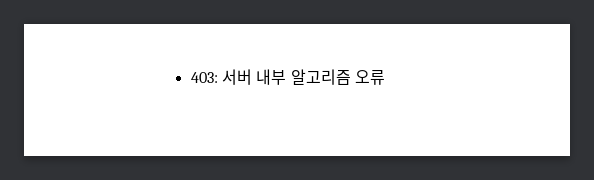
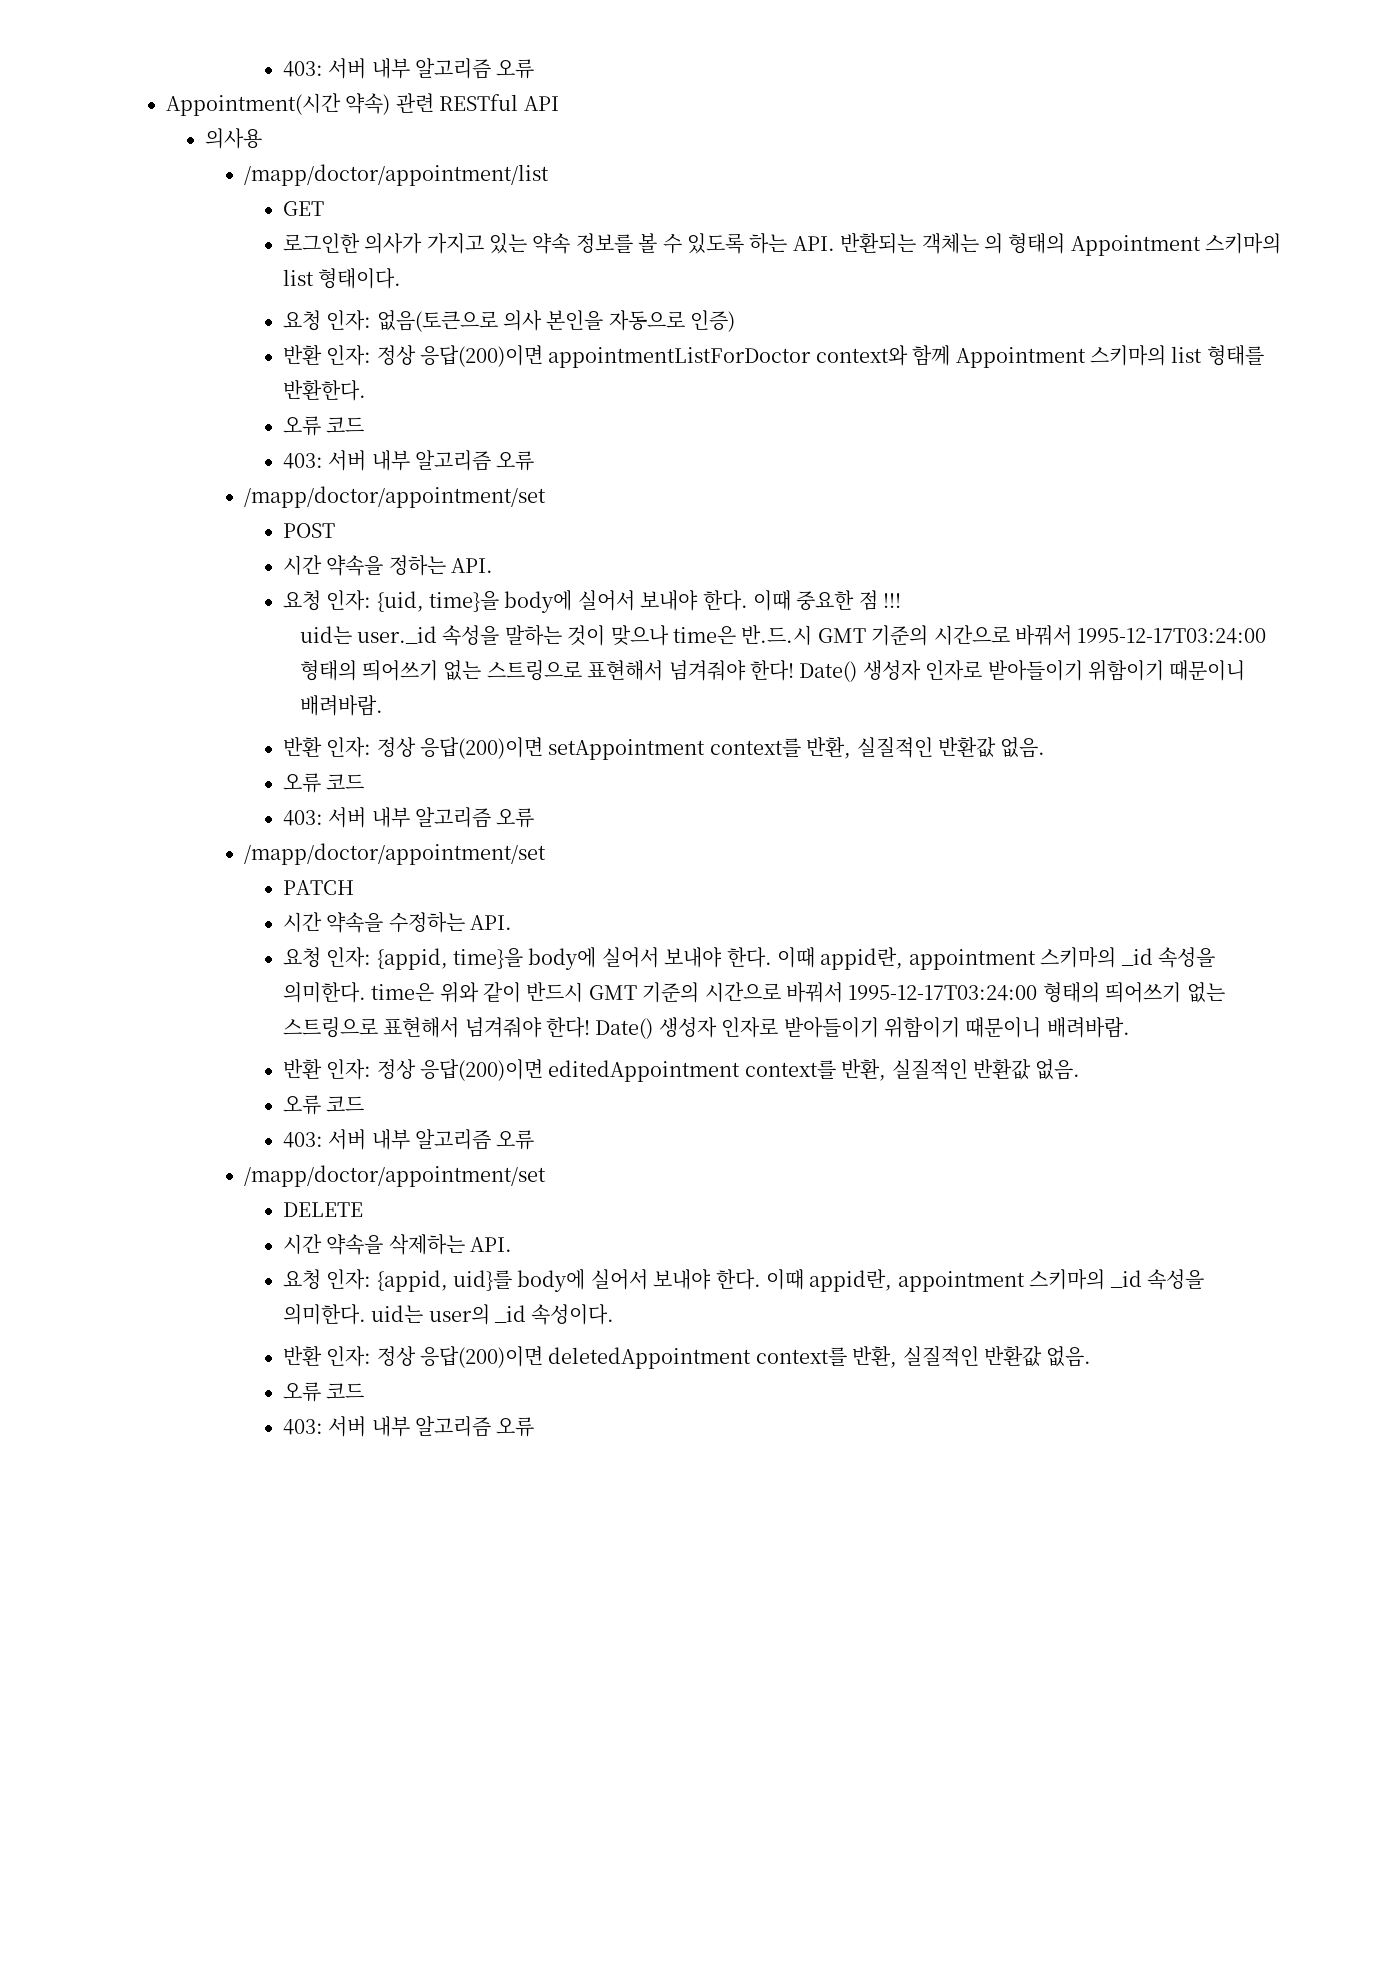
[190,69,385,85] 403: 서버 내부 알고리즘 오류 -> [282,58,535,79] [165,93,559,116] [204,128,262,149] [243,164,549,186] [282,201,324,216] [282,233,1282,256] [282,268,402,289] [282,310,736,332] [282,345,1264,368] [282,380,366,401] [282,416,365,436] [282,450,535,471] [243,486,546,508] [282,523,335,538] [282,555,493,576] [282,590,902,613] [299,625,1267,646] [299,660,1246,682] [299,695,383,716] [282,737,1046,760] [282,773,365,793] [282,807,535,828] [243,843,546,865] [282,880,354,895] [282,912,512,933] [282,947,1215,970] [282,982,1225,1003] [282,1017,1130,1039] [282,1059,1081,1082] [282,1095,365,1115] [282,1129,535,1150] [243,1165,546,1187] [282,1202,363,1217] [282,1234,512,1255] [282,1269,1204,1292] [282,1304,615,1325] [282,1346,1092,1369] [282,1382,365,1402] [282,1416,535,1437] 403: 서버 내부 알고리즘 오류 // Appointment(시간 약속) 관련 RESTful API // 의사용 // /mapp/doctor/appointment/list // GET // 로그인한 의사가 가지고 있는 약속 정보를 볼 수 있도록 하는 API. 반환되는 객체는 의 형태의 Appointment 스키마의 list 형태이다. // 요청 인자: 없음(토큰으로 의사 본인을 자동으로 인증) // 반환 인자: 정상 응답(200)이면 appointmentListForDoctor context와 함께 Appointment 스키마의 list 형태를 반환한다. // 오류 코드 // 403: 서버 내부 알고리즘 오류 // /mapp/doctor/appointment/set // POST // 시간 약속을 정하는 API. // 요청 인자: {uid, time}을 body에 실어서 보내야 한다. 이때 중요한 점 !!! // uid는 user._id 속성을 말하는 것이 맞으나 time은 반.드.시 GMT 기준의 시간으로 바꿔서 1995-12-17T03:24:00 형태의 띄어쓰기 없는 스트링으로 표현해서 넘겨줘야 한다! Date() 생성자 인자로 받아들이기 위함이기 때문이니 배려바람. // 반환 인자: 정상 응답(200)이면 setAppointment context를 반환, 실질적인 반환값 없음. // 오류 코드 // 403: 서버 내부 알고리즘 오류 // /mapp/doctor/appointment/set // PATCH // 시간 약속을 수정하는 API. // 요청 인자: {appid, time}을 body에 실어서 보내야 한다. 이때 appid란, appointment 스키마의 _id 속성을 의미한다. time은 위와 같이 반드시 GMT 기준의 시간으로 바꿔서 1995-12-17T03:24:00 형태의 띄어쓰기 없는 스트링으로 표현해서 넘겨줘야 한다! Date() 생성자 인자로 받아들이기 위함이기 때문이니 배려바람. // 반환 인자: 정상 응답(200)이면 editedAppointment context를 반환, 실질적인 반환값 없음. // 오류 코드 // 403: 서버 내부 알고리즘 오류 // /mapp/doctor/appointment/set // DELETE // 시간 약속을 삭제하는 API. // 요청 인자: {appid, uid}를 body에 실어서 보내야 한다. 이때 appid란, appointment 스키마의 _id 속성을 의미한다. uid는 user의 _id 속성이다. // 반환 인자: 정상 응답(200)이면 deletedAppointment context를 반환, 실질적인 반환값 없음. // 오류 코드 // 403: 서버 내부 알고리즘 오류

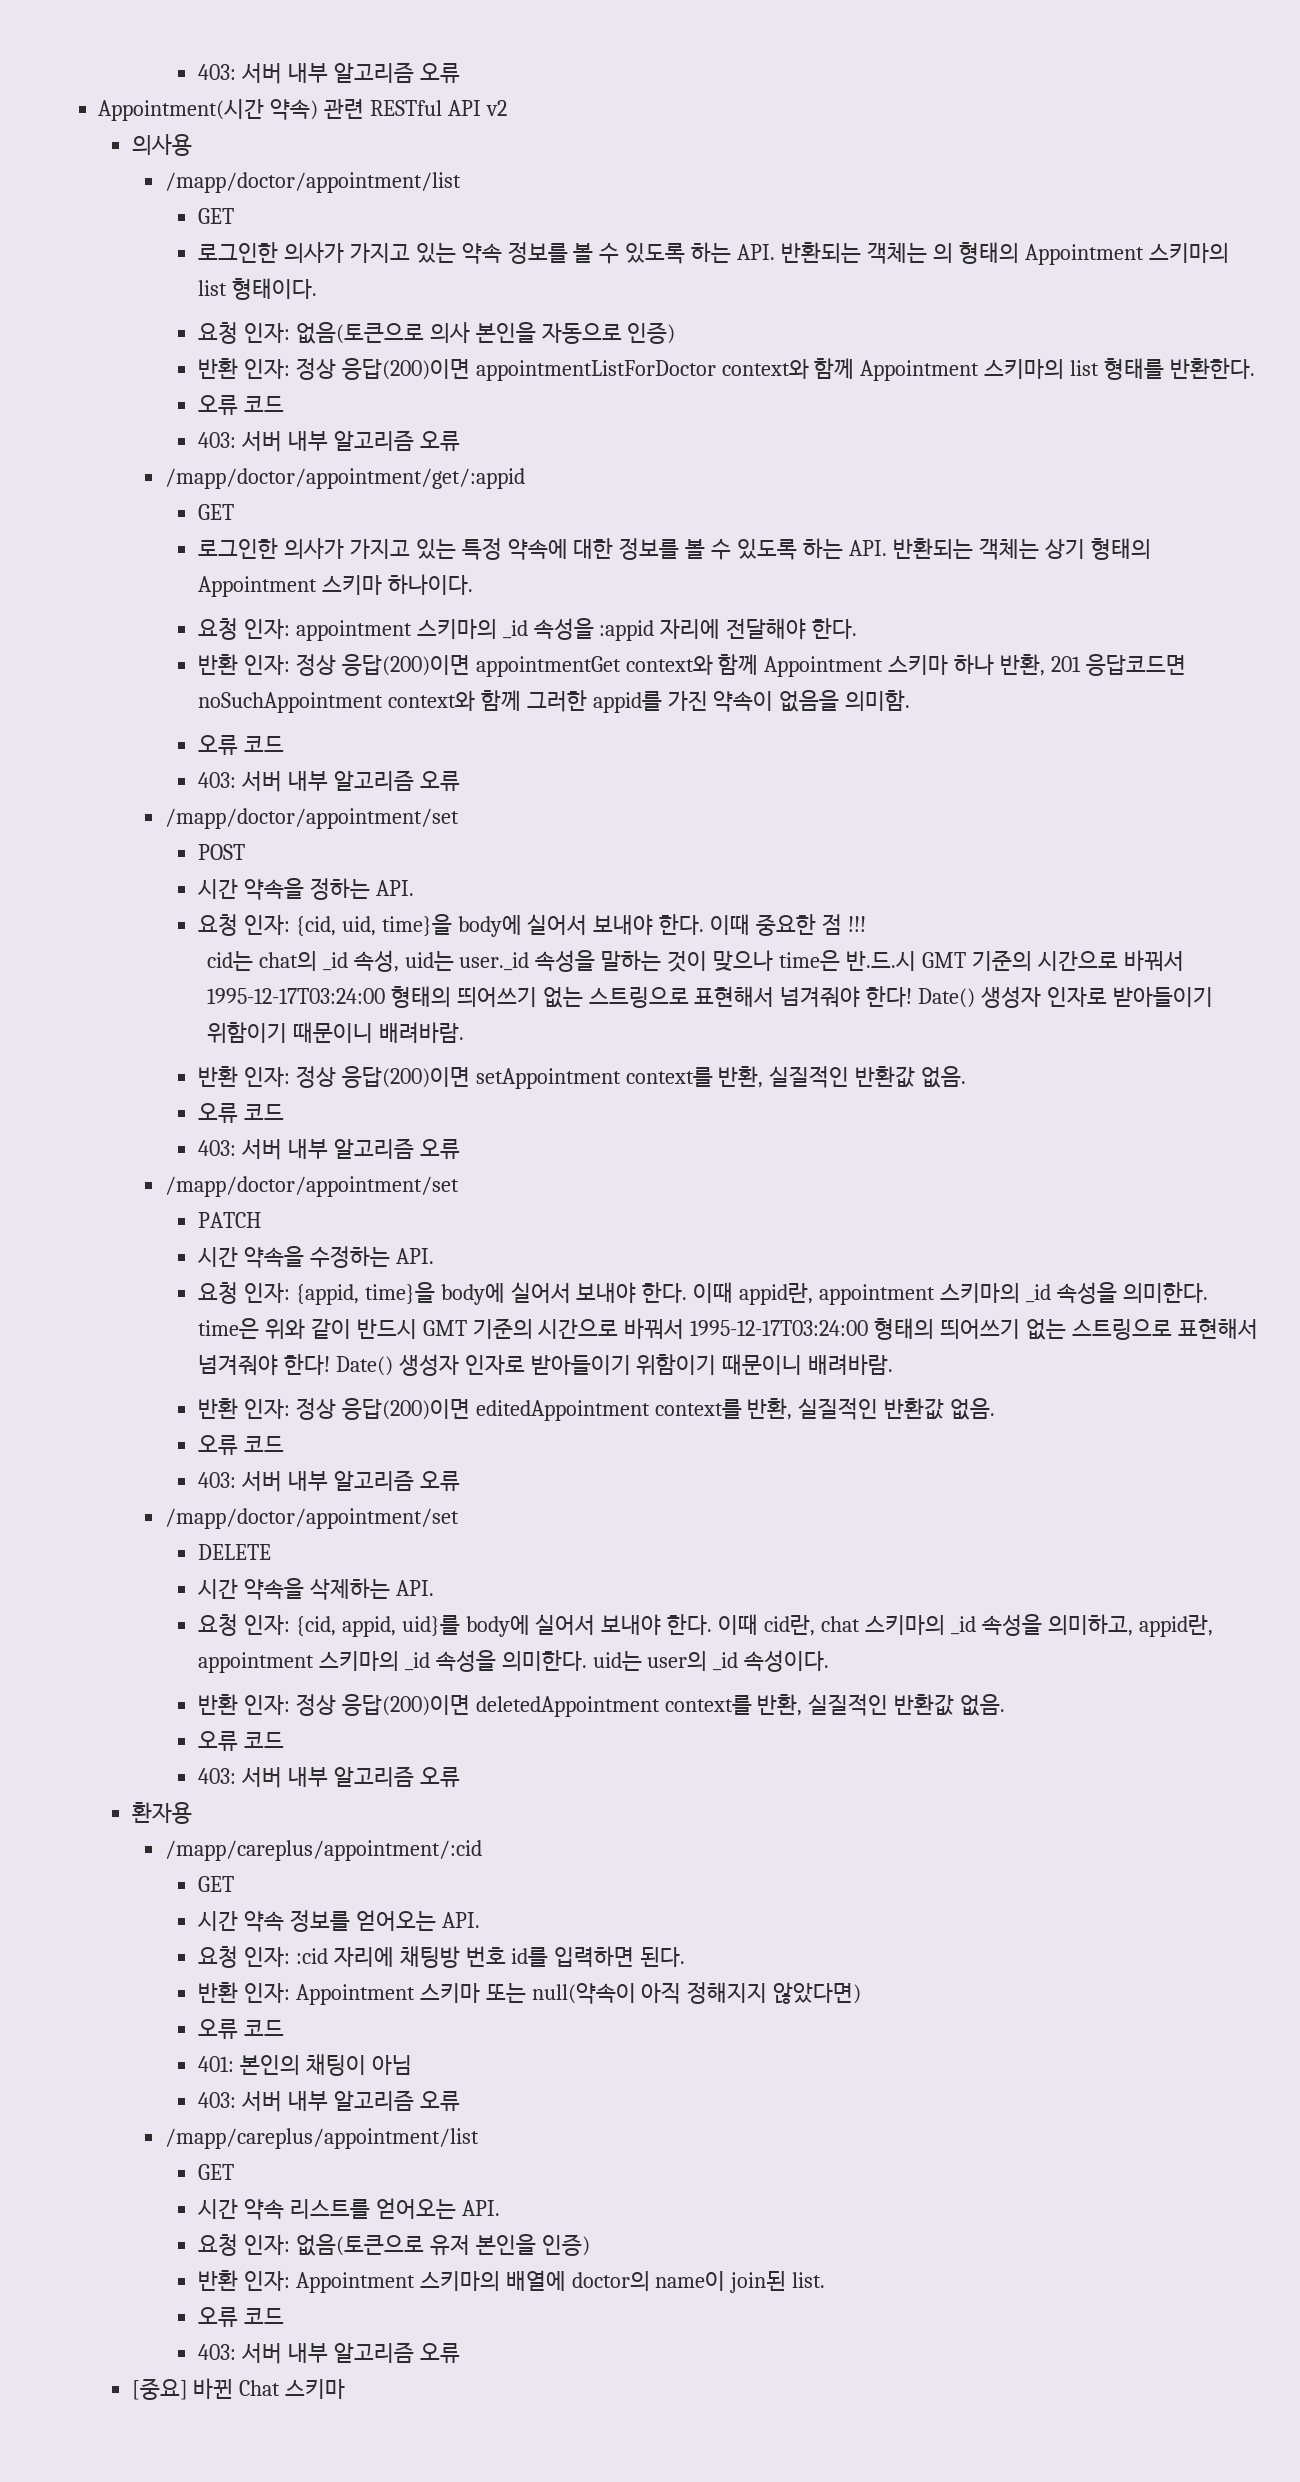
(559, 103) none -> [486,100,508,116] v2
(535, 461) none -> [164,468,525,489] [197,504,234,520] [197,538,1151,560] [197,574,473,597] [197,618,858,641] [197,654,1187,677] [197,690,911,713] [197,735,284,756] [197,770,460,792] // /mapp/doctor/appointment/get/:appid // GET // 로그인한 의사가 가지고 있는 특정 약속에 대한 정보를 볼 수 있도록 하는 API. 반환되는 객체는 상기 형태의 Appointment 스키마 하나이다. // 요청 인자: appointment 스키마의 _id 속성을 :appid 자리에 전달해야 한다. // 반환 인자: 정상 응답(200)이면 appointmentGet context와 함께 Appointment 스키마 하나 반환, 201 응답코드면 noSuchAppointment context와 함께 그러한 appid를 가진 약속이 없음을 의미함. // 오류 코드 // 403: 서버 내부 알고리즘 오류
[376,591,424,612] {uid, -> [295,916,376,937] {cid, uid,
(902, 600) none -> [206,950,399,972] cid는 chat의 _id 속성,
[376,1270,448,1292] {appid, -> [295,1616,396,1637] {cid, appid,
(804, 1279) none -> [764,1614,1133,1636] cid란, chat 스키마의 _id 속성을 의미하고,
(535, 1427) none -> [131,1802,192,1824] [164,1840,482,1861] [197,1876,234,1892] [197,1910,480,1932] [197,1946,686,1968] [197,1982,862,2005] [197,2019,284,2040] [197,2054,412,2076] [197,2090,460,2112] [164,2128,479,2149] [197,2164,234,2180] [197,2198,500,2220] [197,2234,590,2256] [197,2270,826,2293] [197,2307,284,2328] [197,2342,460,2364] [131,2378,346,2400] // 환자용 // /mapp/careplus/appointment/:cid // GET // 시간 약속 정보를 얻어오는 API. // 요청 인자: :cid 자리에 채팅방 번호 id를 입력하면 된다. // 반환 인자: Appointment 스키마 또는 null(약속이 아직 정해지지 않았다면) // 오류 코드 // 401: 본인의 채팅이 아님 // 403: 서버 내부 알고리즘 오류 // /mapp/careplus/appointment/list // GET // 시간 약속 리스트를 얻어오는 API. // 요청 인자: 없음(토큰으로 유저 본인을 인증) // 반환 인자: Appointment 스키마의 배열에 doctor의 name이 join된 list. // 오류 코드 // 403: 서버 내부 알고리즘 오류 // [중요] 바뀐 Chat 스키마

